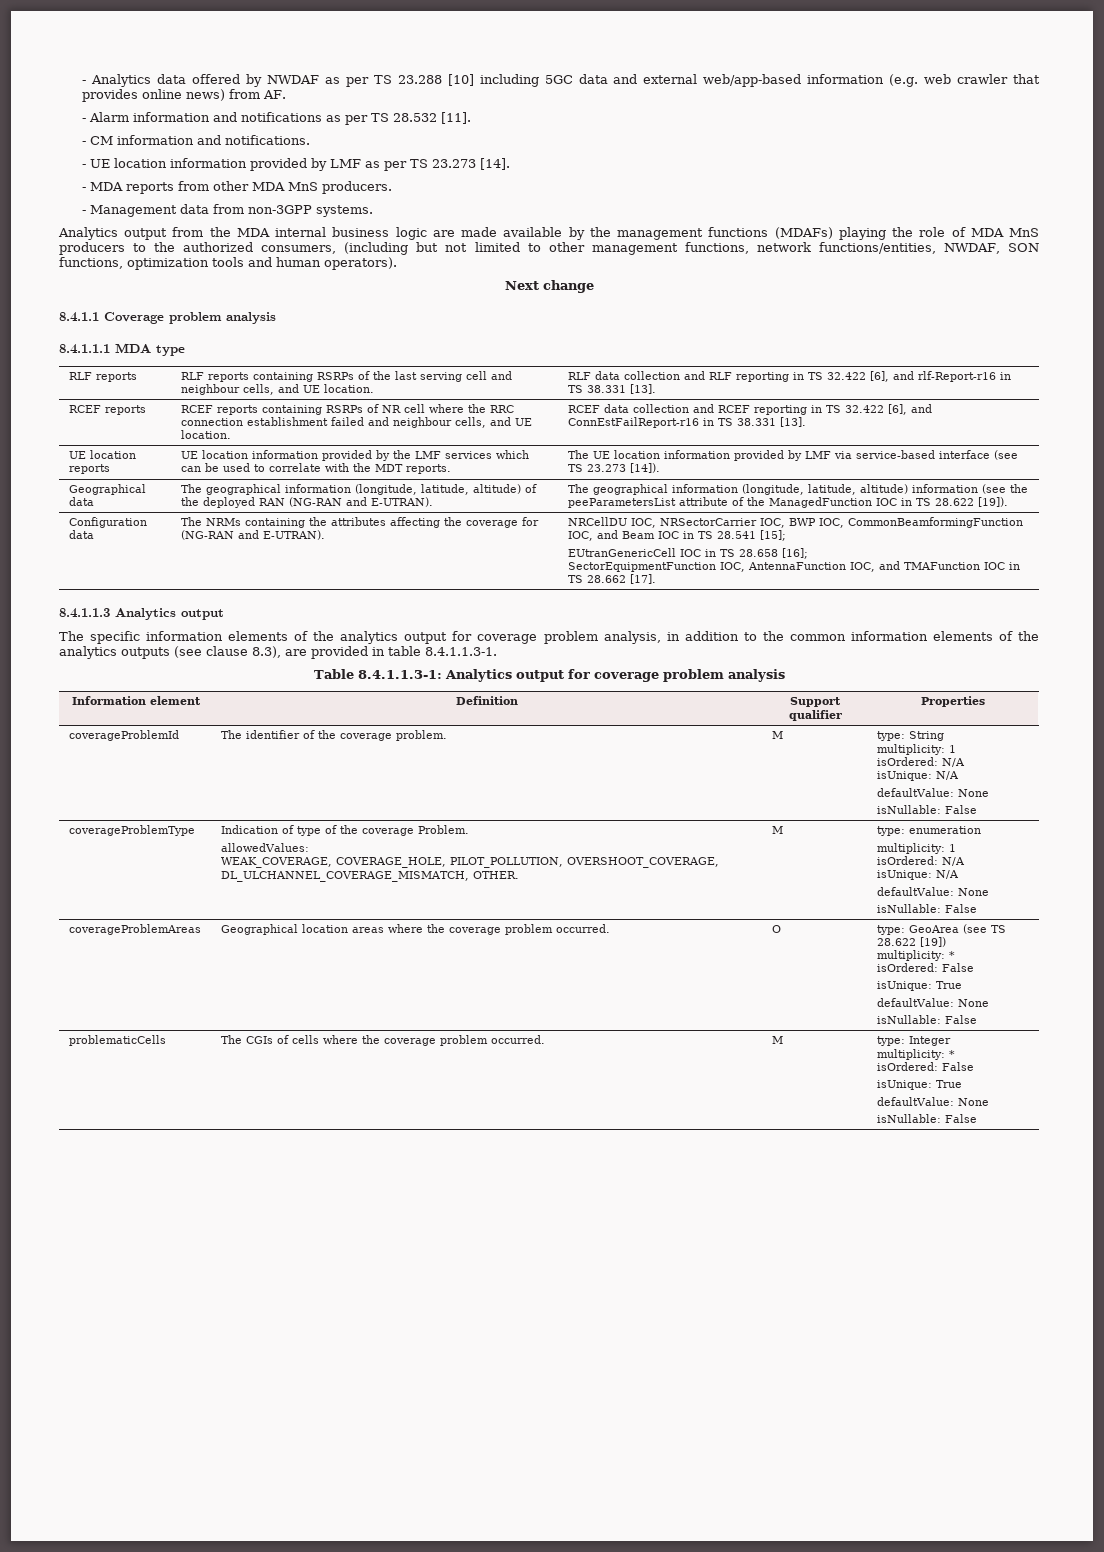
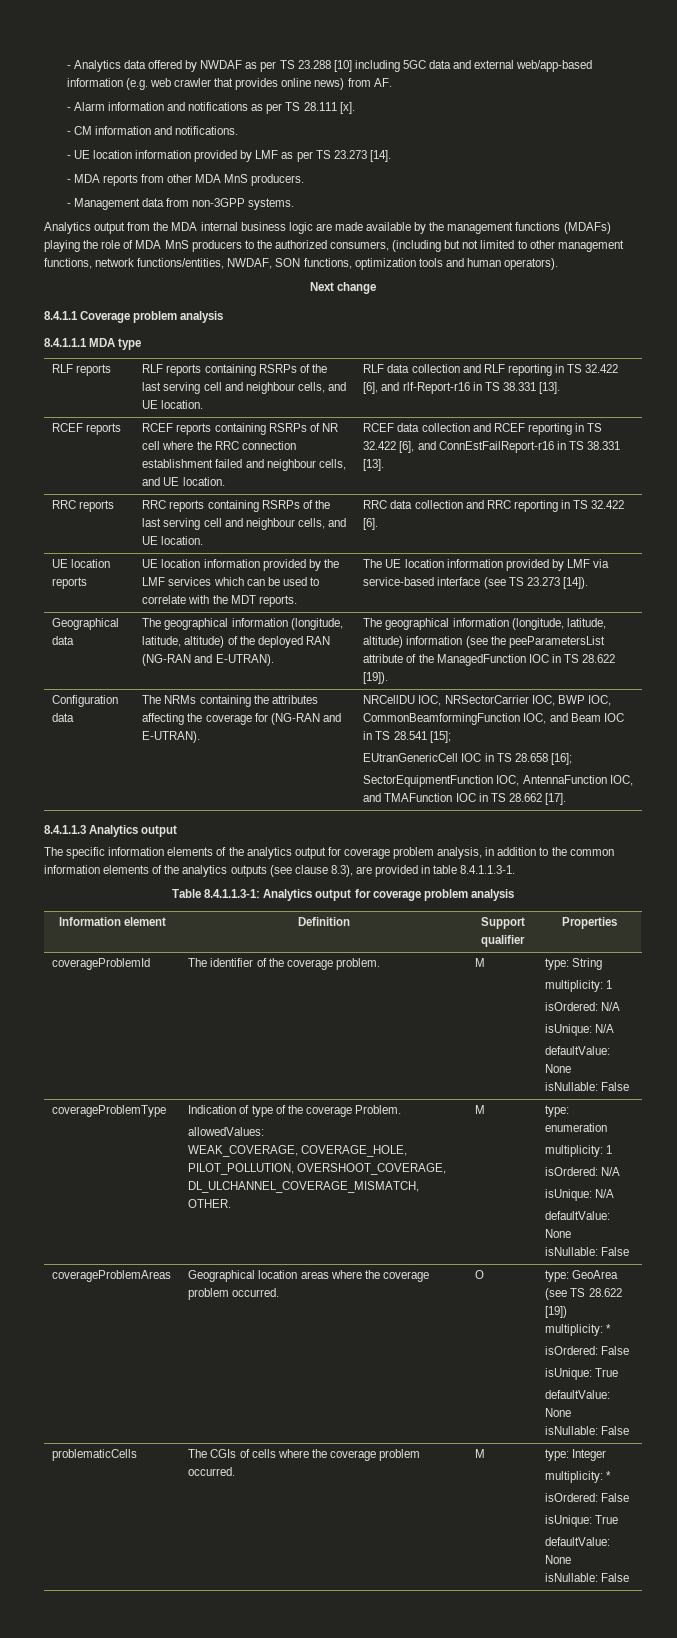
[393,112,472,124] 28.532 [11]. -> [303,102,355,114] 28.111 [x].
(806, 422) none -> [52,500,115,512] [142,500,330,512] [142,518,347,530] [142,536,204,545] [363,500,625,512] [363,518,379,530] // RRC reports | RRC reports containing RSRPs of the last serving cell and neighbour cells, and UE location. | RRC data collection and RRC reporting in TS 32.422 [6].

